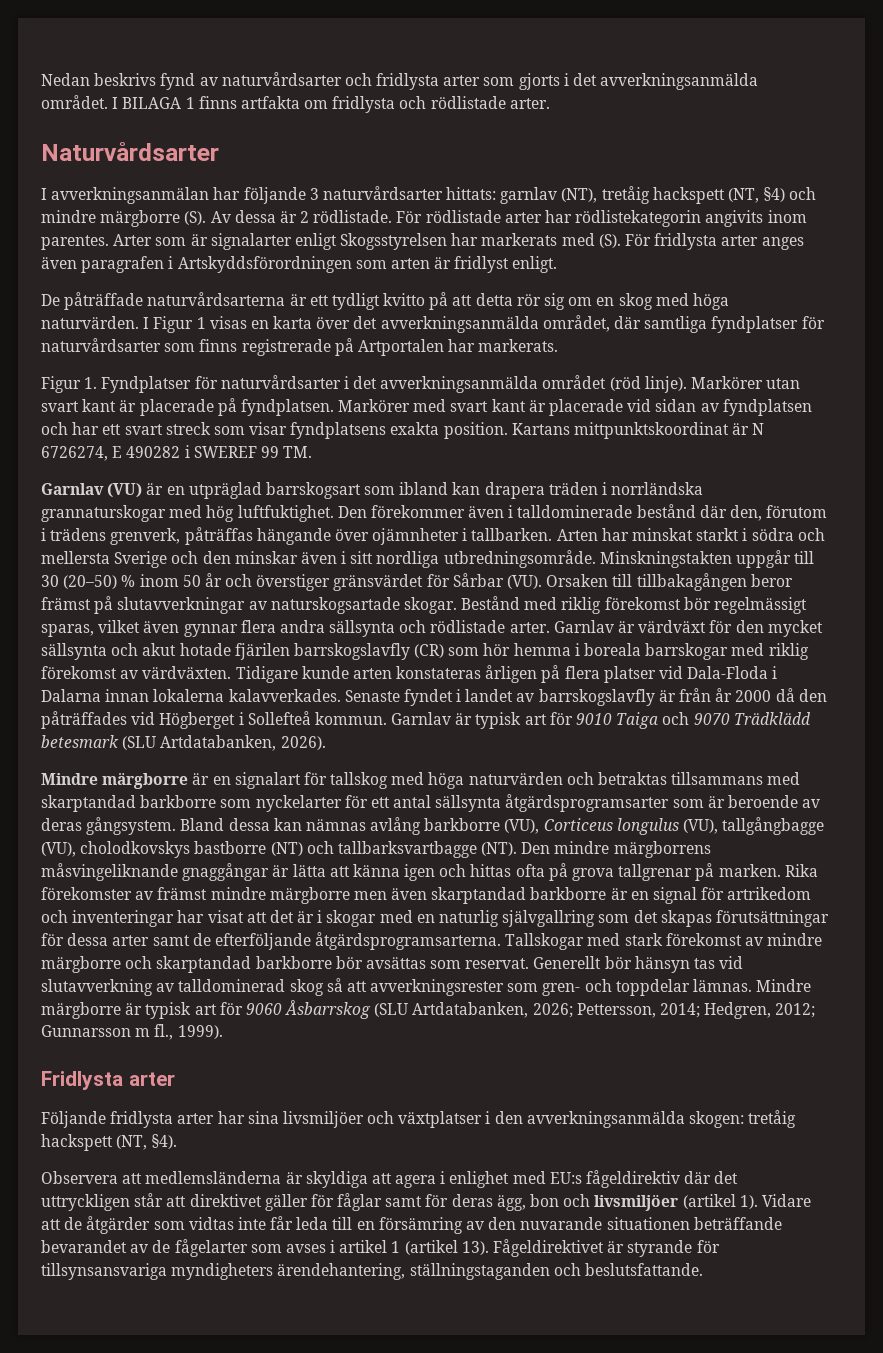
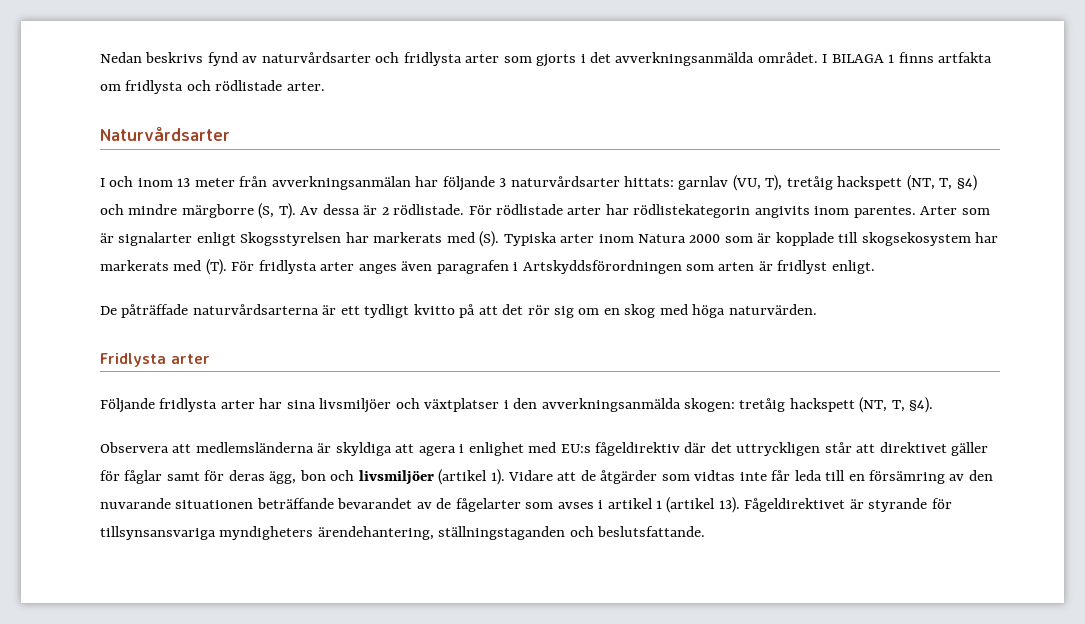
(47, 194) none -> [109,176,268,187] och inom 13 meter från
[561,186,760,204] (NT), tretåig hackspett (NT, -> [732,175,953,191] (VU, T), tretåig hackspett (NT, T,
[184,211,207,225] (S). -> [258,203,296,219] (S, T).
(621, 241) none -> [503,232,999,246] [100,259,227,275] Typiska arter inom Natura 2000 som är kopplade till skogsekosystem har markerats med (T).
[475,293,513,306] detta -> [502,304,524,315] det
[143,315,825,333] [41,338,559,356] [41,375,801,393] [41,398,812,416] [41,422,765,439] [41,445,313,461] [41,482,704,499] [41,504,828,522] [41,527,825,545] [41,550,815,568] [41,573,793,591] [41,596,808,614] [41,620,823,637] [41,643,809,660] [41,665,778,683] [41,688,827,706] [41,711,811,729] [41,735,326,751] [41,772,801,789] [41,794,821,812] [41,817,825,835] [41,841,711,858] [41,863,818,881] [41,887,812,904] [41,910,829,927] [41,932,823,950] [41,956,744,973] [41,978,812,996] [41,1000,816,1019] [41,1024,223,1040] I Figur 1 visas en karta över det avverkningsanmälda området, där samtliga fyndplatser för naturvårdsarter som finns registrerade på Artportalen har markerats. // Figur 1. Fyndplatser för naturvårdsarter i det avverkningsanmälda området (röd linje). Markörer utan svart kant är placerade på fyndplatsen. Markörer med svart kant är placerade vid sidan av fyndplatsen och har ett svart streck som visar fyndplatsens exakta position. Kartans mittpunktskoordinat är N 6726274, E 490282 i SWEREF 99 TM. // Garnlav (VU) är en utpräglad barrskogsart som ibland kan drapera träden i norrländska grannaturskogar med hög luftfuktighet. Den förekommer även i talldominerade bestånd där den, förutom i trädens grenverk, påträffas hängande över ojämnheter i tallbarken. Arten har minskat starkt i södra och mellersta Sverige och den minskar även i sitt nordliga utbredningsområde. Minskningstakten uppgår till 30 (20–50) % inom 50 år och överstiger gränsvärdet för Sårbar (VU). Orsaken till tillbakagången beror främst på slutavverkningar av naturskogsartade skogar. Bestånd med riklig förekomst bör regelmässigt sparas, vilket även gynnar flera andra sällsynta och rödlistade arter. Garnlav är värdväxt för den mycket sällsynta och akut hotade fjärilen barrskogslavfly (CR) som hör hemma i boreala barrskogar med riklig förekomst av värdväxten. Tidigare kunde arten konstateras årligen på flera platser vid Dala-Floda i Dalarna innan lokalerna kalavverkades. Senaste fyndet i landet av barrskogslavfly är från år 2000 då den påträffades vid Högberget i Sollefteå kommun. Garnlav är typisk art för 9010 Taiga och 9070 Trädklädd betesmark (SLU Artdatabanken, 2026). // Mindre märgborre är en signalart för tallskog med höga naturvärden och betraktas tillsammans med skarptandad barkborre som nyckelarter för ett antal sällsynta åtgärdsprogramsarter som är beroende av deras gångsystem. Bland dessa kan nämnas avlång barkborre (VU), Corticeus longulus (VU), tallgångbagge (VU), cholodkovskys bastborre (NT) och tallbarksvartbagge (NT). Den mindre märgborrens måsvingeliknande gnaggångar är lätta att känna igen och hittas ofta på grova tallgrenar på marken. Rika förekomster av främst mindre märgborre men även skarptandad barkborre är en signal för artrikedom och inventeringar har visat att det är i skogar med en naturlig självgallring som det skapas förutsättningar för dessa arter samt de efterföljande åtgärdsprogramsarterna. Tallskogar med stark förekomst av mindre märgborre och skarptandad barkborre bör avsättas som reservat. Generellt bör hänsyn tas vid slutavverkning av talldominerad skog så att avverkningsrester som gren- och toppdelar lämnas. Mindre märgborre är typisk art för 9060 Åsbarrskog (SLU Artdatabanken, 2026; Pettersson, 2014; Hedgren, 2012; Gunnarsson m fl., 1999). -> (817, 309) none
(148, 1142) none -> [891,400,905,412] T,

